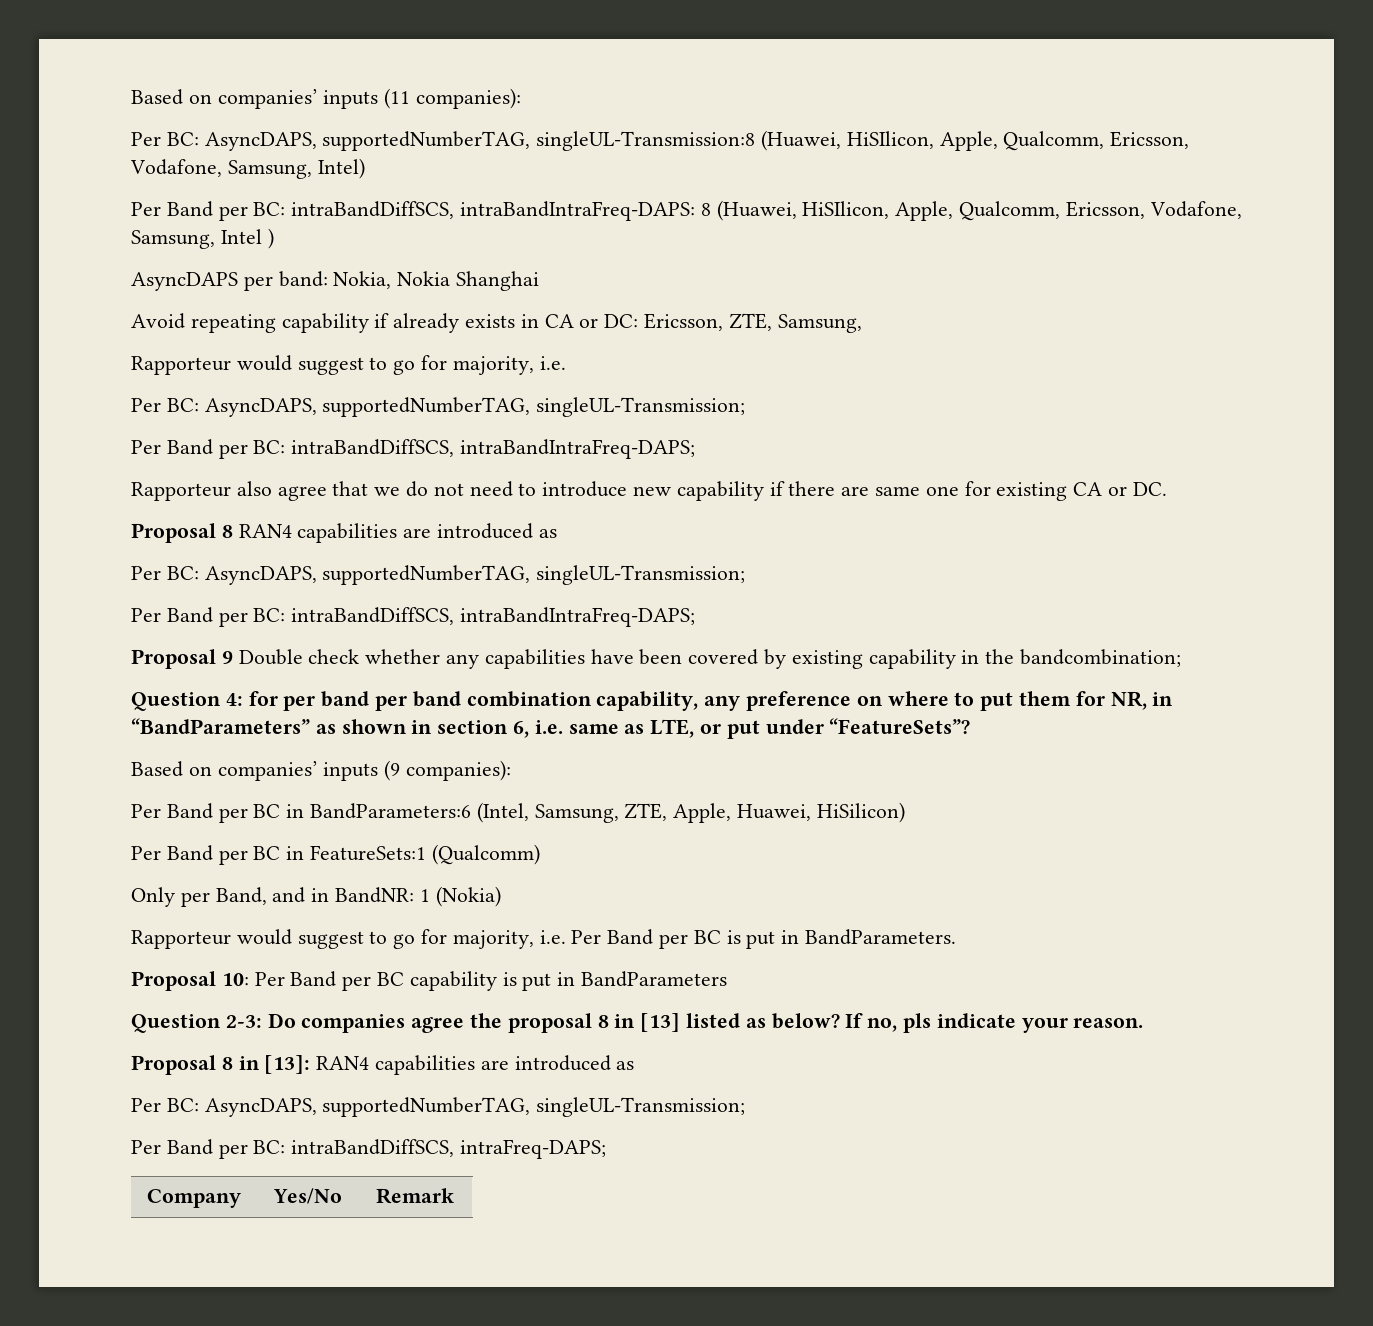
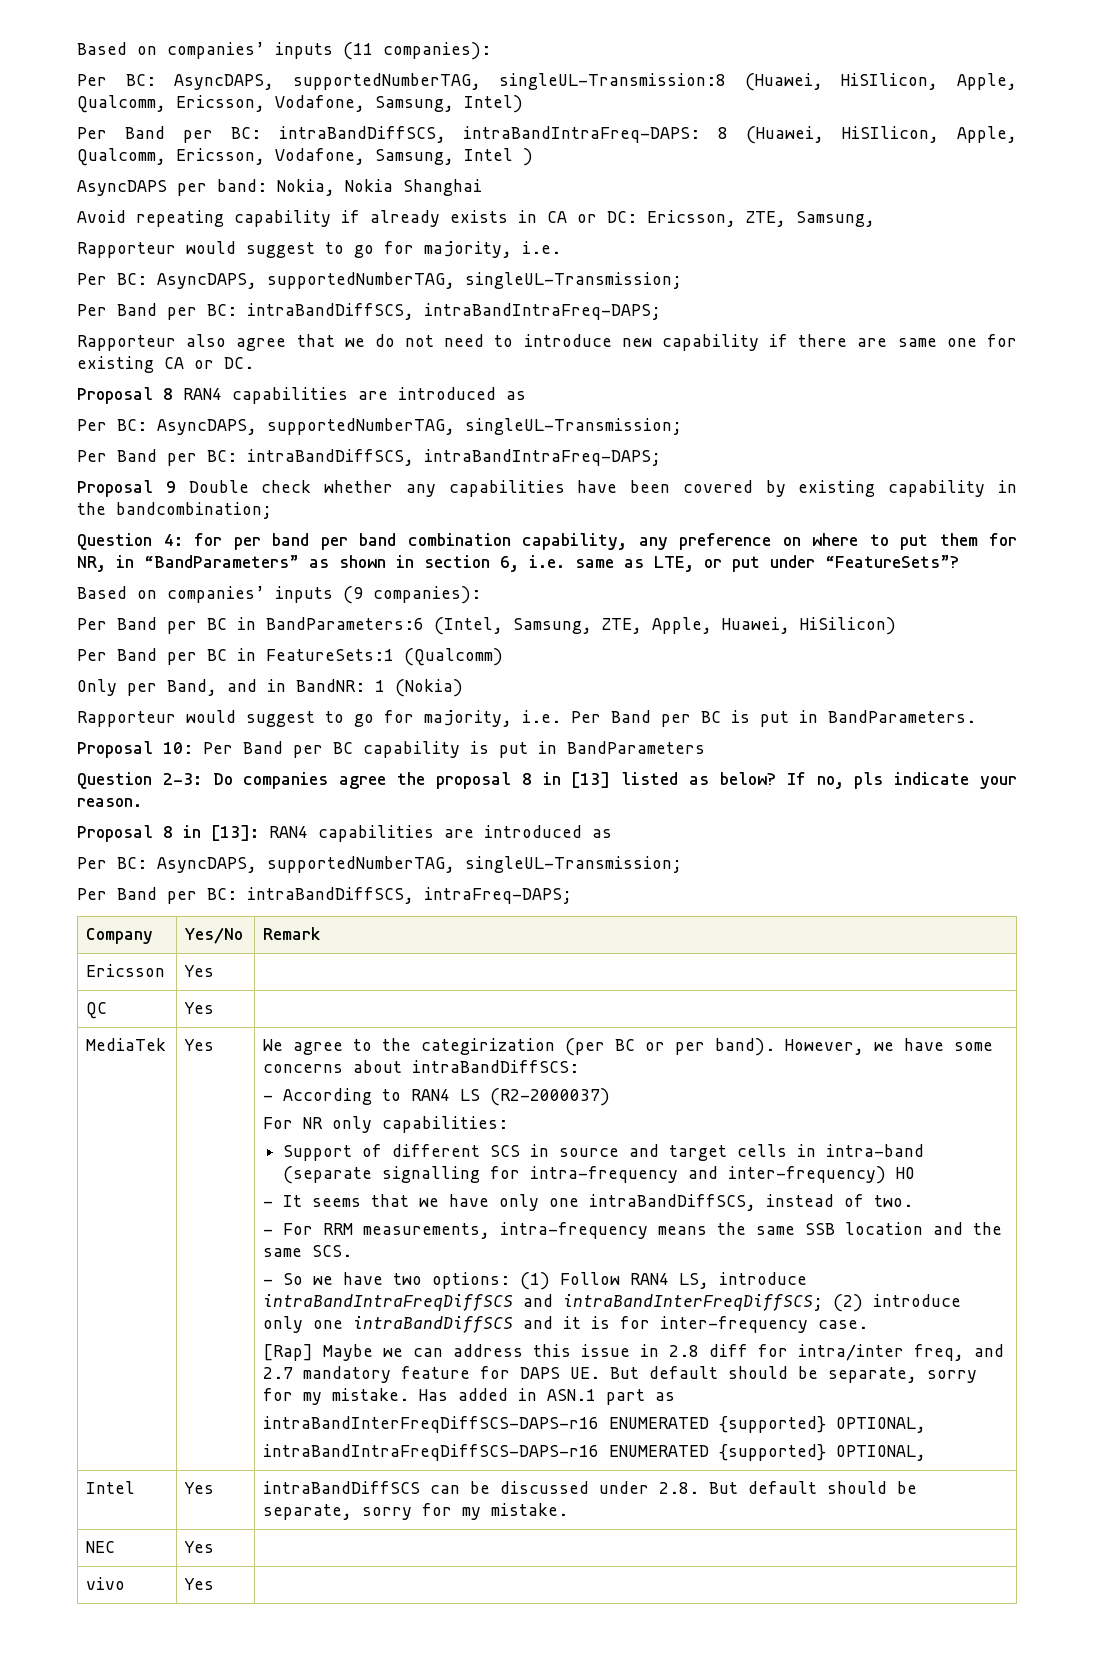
(455, 1196) none -> [86,964,166,977] [184,965,215,977] [86,1002,108,1019] [184,1002,215,1014] [86,1038,167,1051] [184,1039,215,1051] [263,1038,994,1056] [263,1060,580,1073] [263,1088,611,1106] [263,1116,509,1133] [282,1144,924,1161] [282,1166,915,1184] [263,1194,914,1211] [263,1222,1003,1239] [263,1245,353,1257] [263,1272,808,1290] [263,1294,962,1312] [263,1316,869,1333] [263,1344,1005,1361] [263,1366,978,1383] [263,1388,676,1405] [263,1416,927,1433] [263,1444,927,1461] [86,1481,136,1494] [184,1482,215,1494] [263,1481,918,1494] [263,1503,569,1520] [86,1541,116,1553] [184,1541,215,1553] [86,1577,126,1590] [184,1578,215,1590] // Ericsson | Yes | // QC | Yes | // MediaTek | Yes | We agree to the categirization (per BC or per band). However, we have some concerns about intraBandDiffSCS: // - According to RAN4 LS (R2-2000037) // For NR only capabilities: // Support of different SCS in source and target cells in intra-band (separate signalling for intra-frequency and inter-frequency) HO // - It seems that we have only one intraBandDiffSCS, instead of two. // - For RRM measurements, intra-frequency means the same SSB location and the same SCS. // - So we have two options: (1) Follow RAN4 LS, introduce intraBandIntraFreqDiffSCS and intraBandInterFreqDiffSCS; (2) introduce only one intraBandDiffSCS and it is for inter-frequency case. // [Rap] Maybe we can address this issue in 2.8 diff for intra/inter freq, and 2.7 mandatory feature for DAPS UE. But default should be separate, sorry for my mistake. Has added in ASN.1 part as // intraBandInterFreqDiffSCS-DAPS-r16 ENUMERATED {supported} OPTIONAL, // intraBandIntraFreqDiffSCS-DAPS-r16 ENUMERATED {supported} OPTIONAL, // Intel | Yes | intraBandDiffSCS can be discussed under 2.8. But default should be separate, sorry for my mistake. // NEC | Yes | // vivo | Yes |

